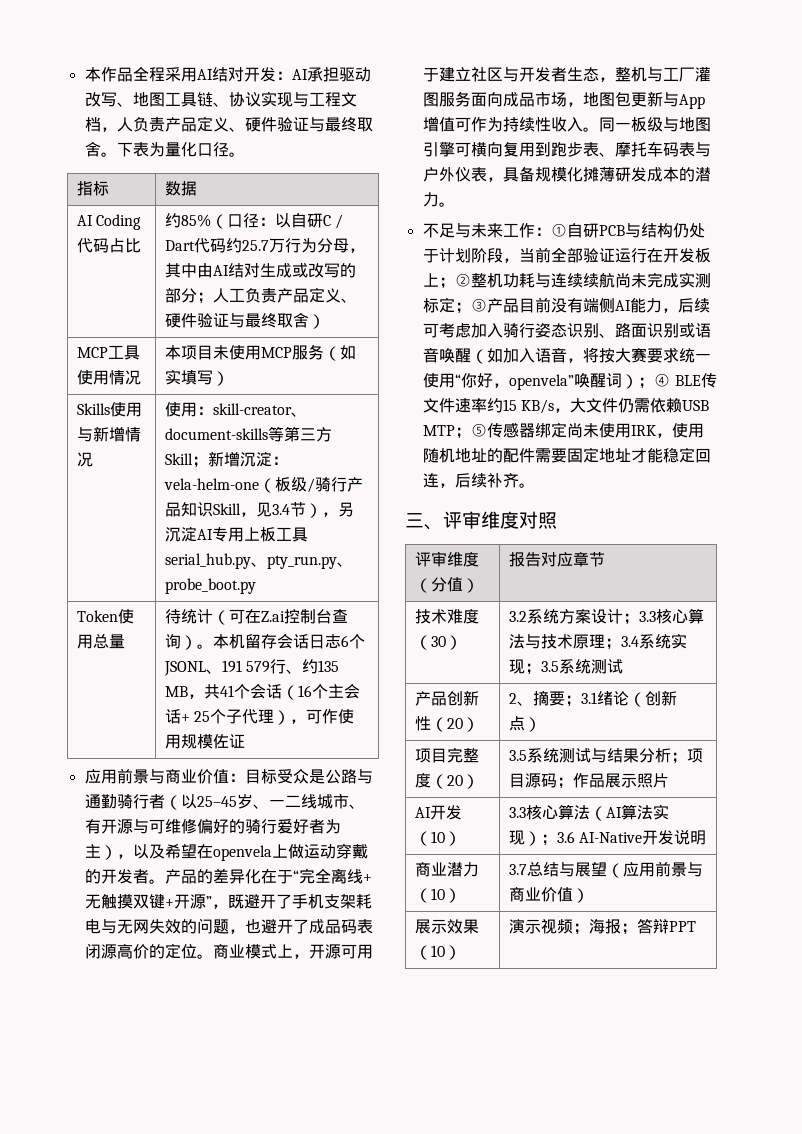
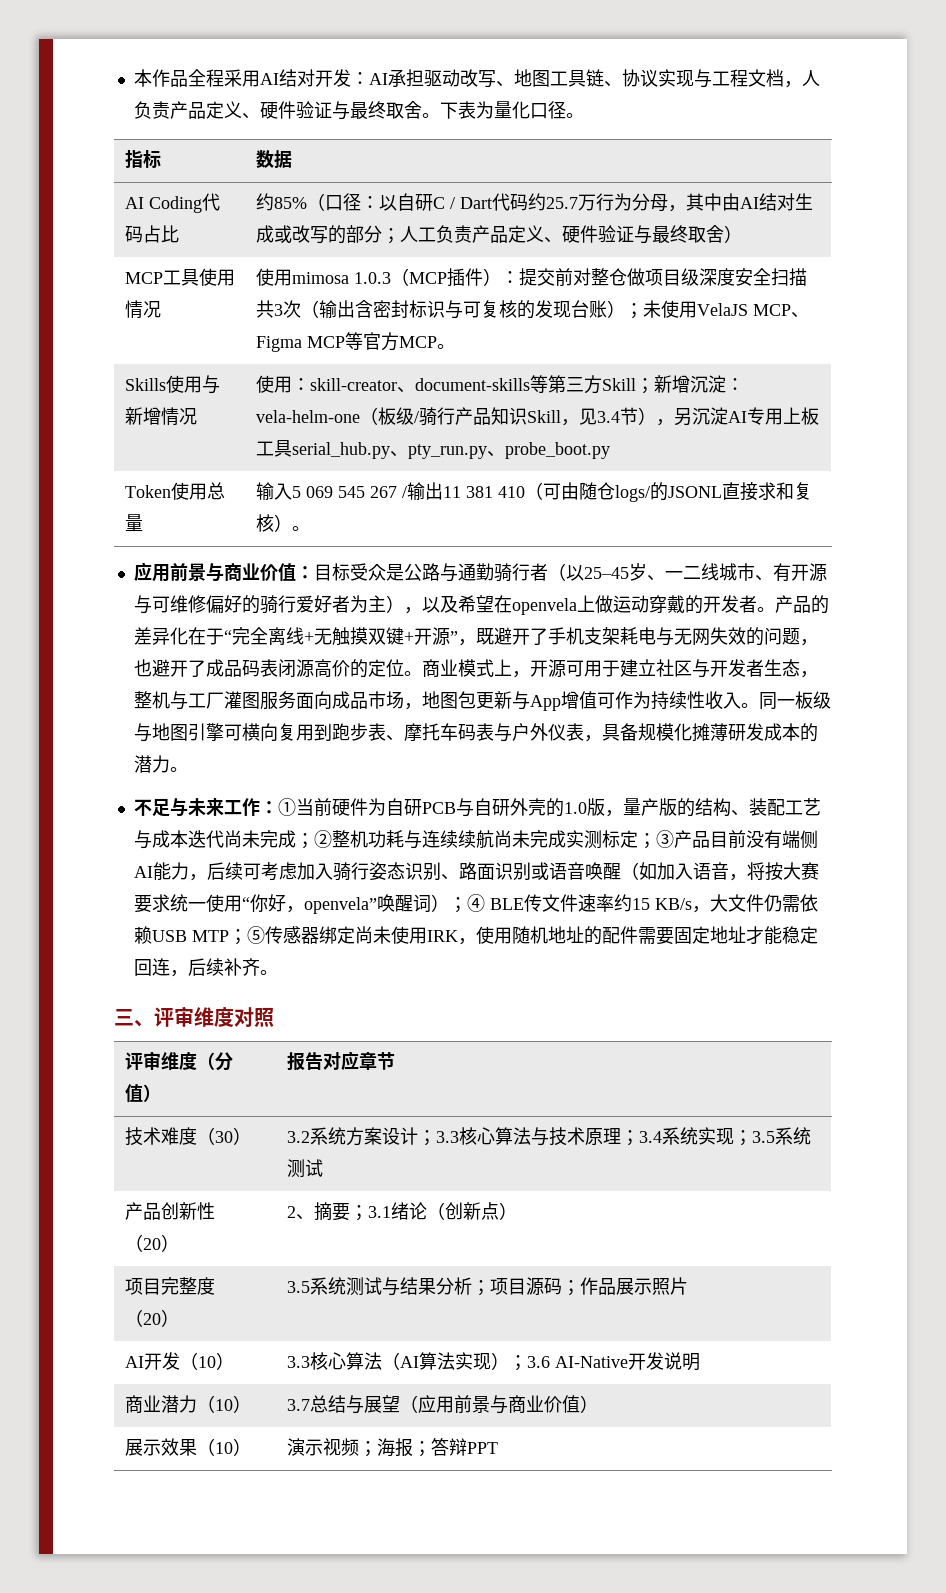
[164,344,356,361] [164,369,229,386] 本项目未使用MCP服务（如实填写） -> [255,268,807,287] [255,300,809,319] [255,332,455,352] 使用mimosa 1.0.3（MCP插件）：提交前对整仓做项目级深度安全扫描共3次（输出含密封标识与可复核的发现台账）；未使用VelaJS MCP、Figma MCP等官方MCP。
[164,609,348,625] [164,633,365,650] [163,659,339,676] [164,683,360,700] [164,709,354,725] [164,734,245,749] 待统计（可在Z.ai控制台查询）。本机留存会话日志6个JSONL、191 579行、约135 MB，共41个会话（16个主会话+ 25个子代理），可作使用规模佐证 -> [255,482,812,502] [255,514,310,532] 输入5 069 545 267 /输出11 381 410（可由随仓logs/的JSONL直接求和复核）。
[566,223,705,238] [422,247,711,263] [422,273,439,287] 自研PCB与结构仍处于计划阶段，当前全部验证运行在开发板上 -> [295,798,821,817] [133,830,296,849] 当前硬件为自研PCB与自研外壳的1.0版，量产版的结构、装配工艺与成本迭代尚未完成

